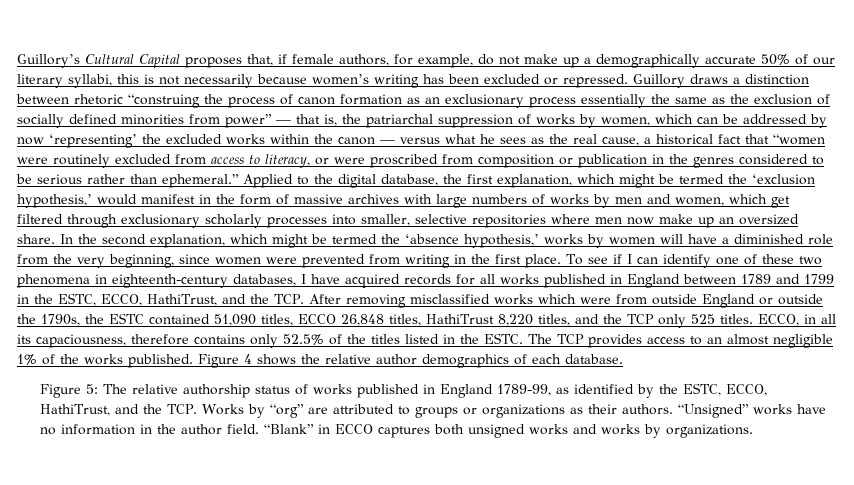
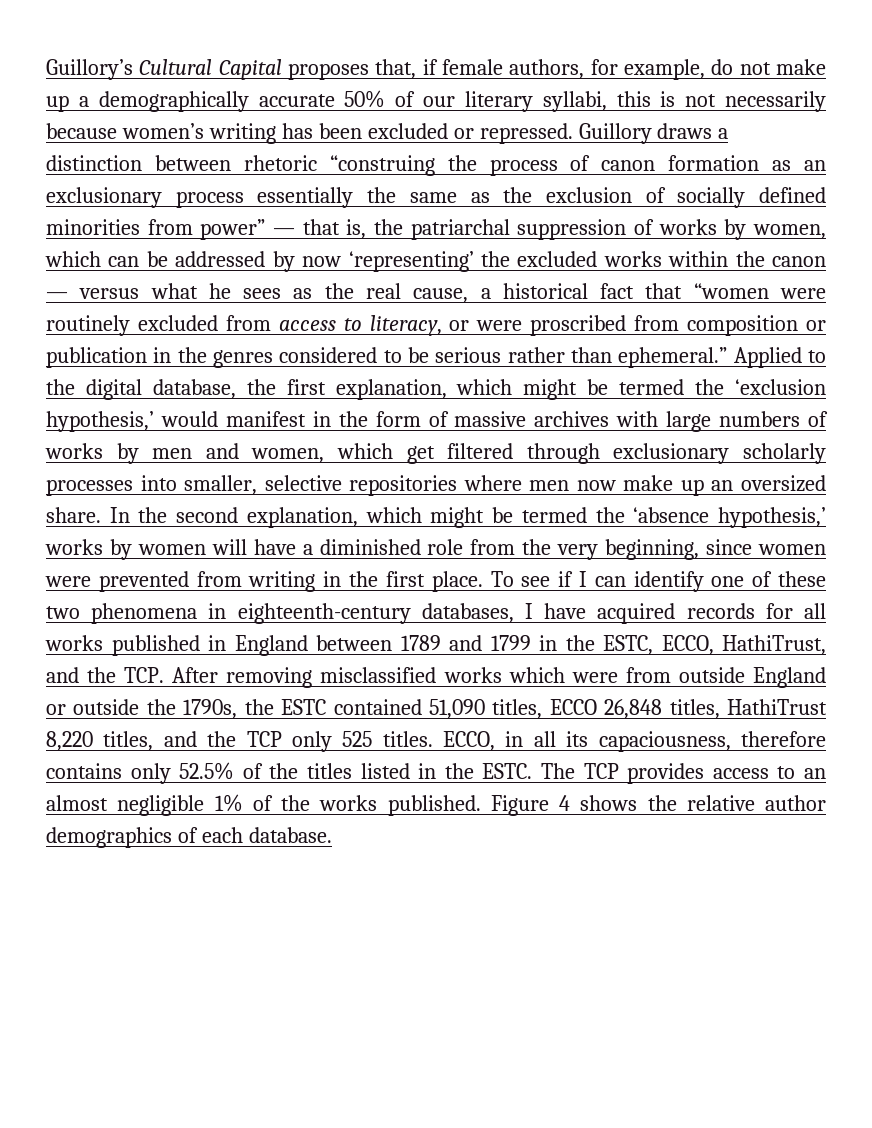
[39,383,767,398] [39,404,826,418] [39,424,753,438] // Figure 5: The relative authorship status of works published in England 1789-99, as identified by the ESTC, ECCO, HathiTrust, and the TCP. Works by “org” are attributed to groups or organizations as their authors. “Unsigned” works have no information in the author field. “Blank” in ECCO captures both unsigned works and works by organizations. -> (332, 835) none

